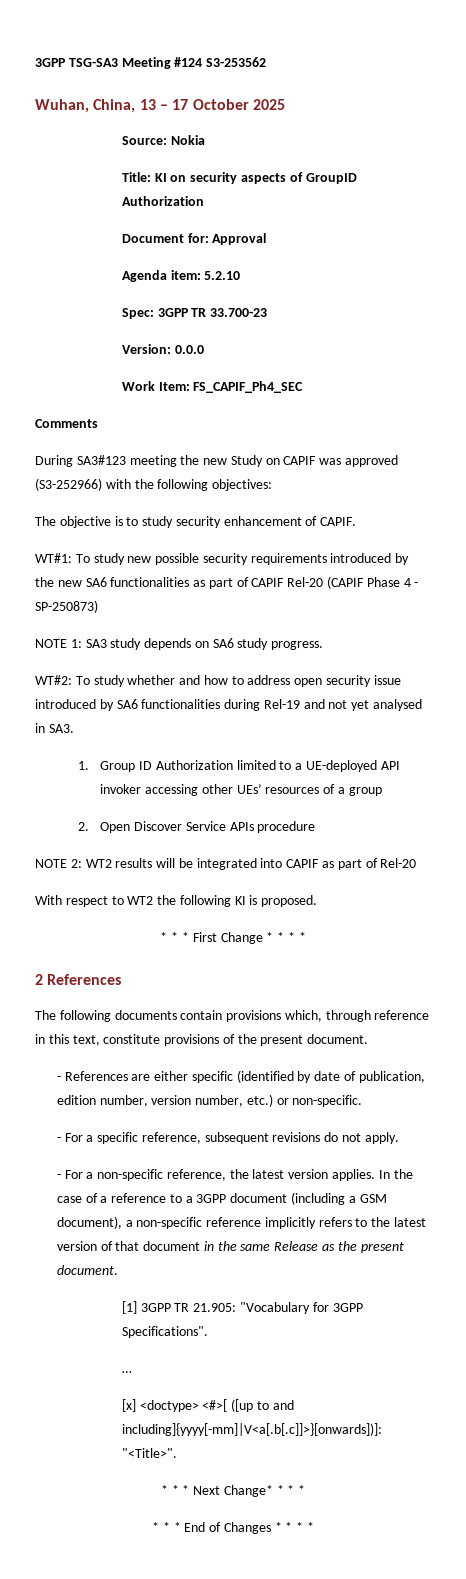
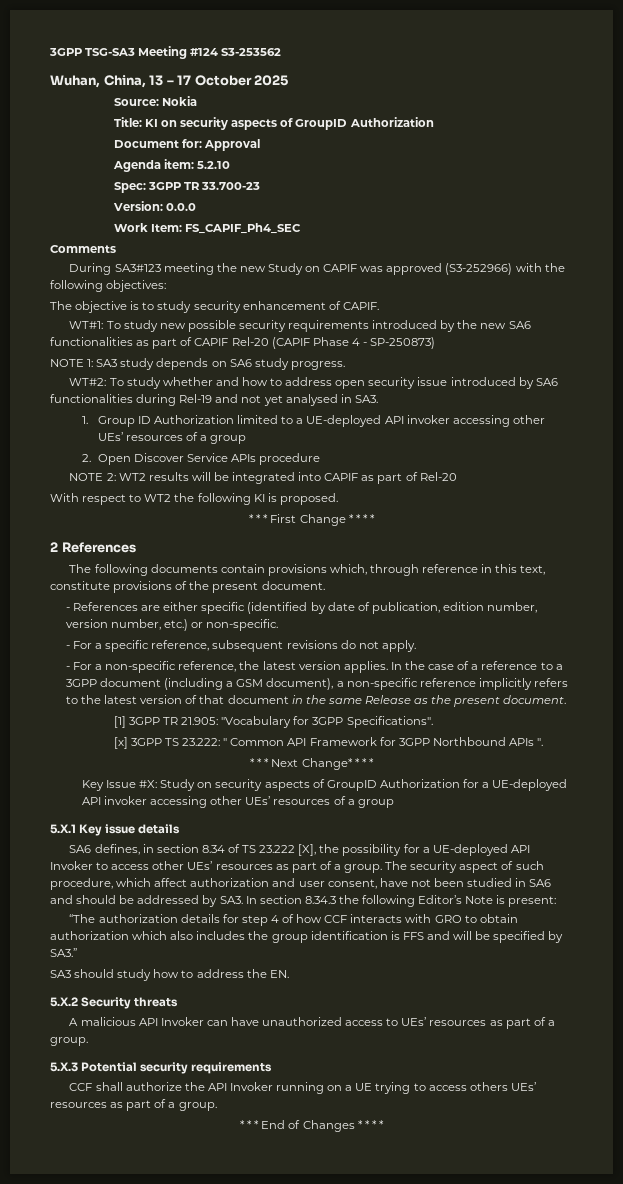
[121,1371,132,1373] // … -> (433, 722) none
[139,1399,294,1412] [121,1423,382,1436] [121,1448,177,1458] <doctype> <#>[ ([up to and including]{yyyy[-mm]|V<a[.b[.c]]>}[onwards])]: "<Title>". -> [130,737,544,746] 3GPP TS 23.222: " Common API Framework for 3GPP Northbound APIs ".
(306, 1490) none -> [81,779,568,791] [81,796,394,808] [50,824,181,836] [69,844,530,856] [50,861,544,873] [50,878,552,890] [50,895,557,907] [69,914,518,926] [50,931,564,943] [50,948,77,957] [50,969,289,981] [50,997,179,1009] [69,1017,555,1029] [50,1037,88,1046] [50,1062,273,1074] [69,1082,536,1094] [50,1099,217,1111] // Key Issue #X: Study on security aspects of GroupID Authorization for a UE-deployed API invoker accessing other UEs’ resources of a group // 5.X.1 Key issue details // SA6 defines, in section 8.34 of TS 23.222 [X], the possibility for a UE-deployed API Invoker to access other UEs’ resources as part of a group. The security aspect of such procedure, which affect authorization and user consent, have not been studied in SA6 and should be addressed by SA3. In section 8.34.3 the following Editor’s Note is present: // “The authorization details for step 4 of how CCF interacts with GRO to obtain authorization which also includes the group identification is FFS and will be specified by SA3.” // SA3 should study how to address the EN. // 5.X.2 Security threats // A malicious API Invoker can have unauthorized access to UEs’ resources as part of a group. // 5.X.3 Potential security requirements // CCF shall authorize the API Invoker running on a UE trying to access others UEs’ resources as part of a group.

